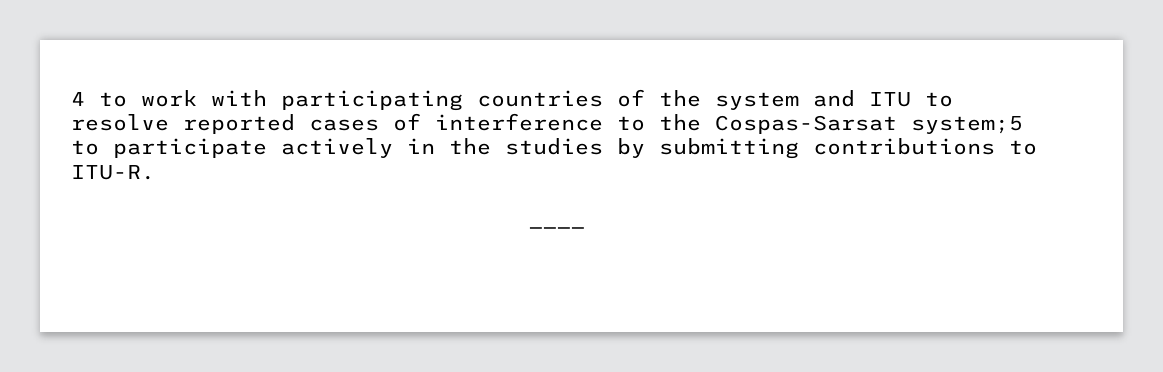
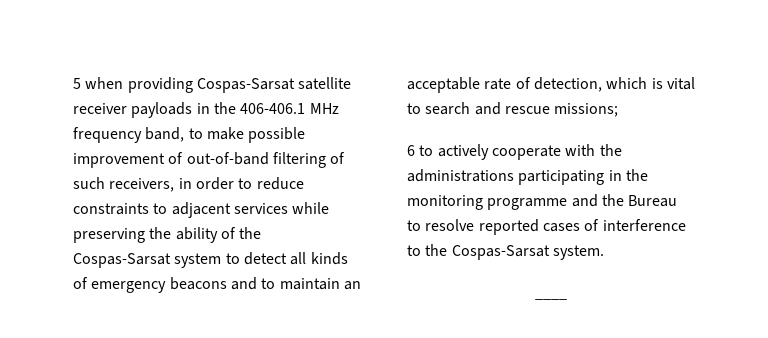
[71,89,911,111] 4 to work with participating countries of the system and ITU -> [73,77,352,93] [73,102,339,118] [73,127,306,143] [73,152,346,168] [73,177,304,192] [73,202,330,218] [73,227,262,243] [73,252,348,268] [73,277,361,293] [407,77,695,93] [407,102,619,117] [407,144,622,160] [407,169,648,185] [407,194,678,210] 5 when providing Cospas-Sarsat satellite receiver payloads in the 406-406.1 MHz frequency band, to make possible improvement of out-of-band filtering of such receivers, in order to reduce constraints to adjacent services while preserving the ability of the Cospas-Sarsat system to detect all kinds of emergency beacons and to maintain an acceptable rate of detection, which is vital to search and rescue missions; // 6 to actively cooperate with the administrations participating in the monitoring programme and the Bureau
[911,116,1023,134] [71,138,1037,159] [71,165,155,180] system;5 to participate actively in the studies by submitting contributions to ITU-R. -> [552,245,604,260] system.

